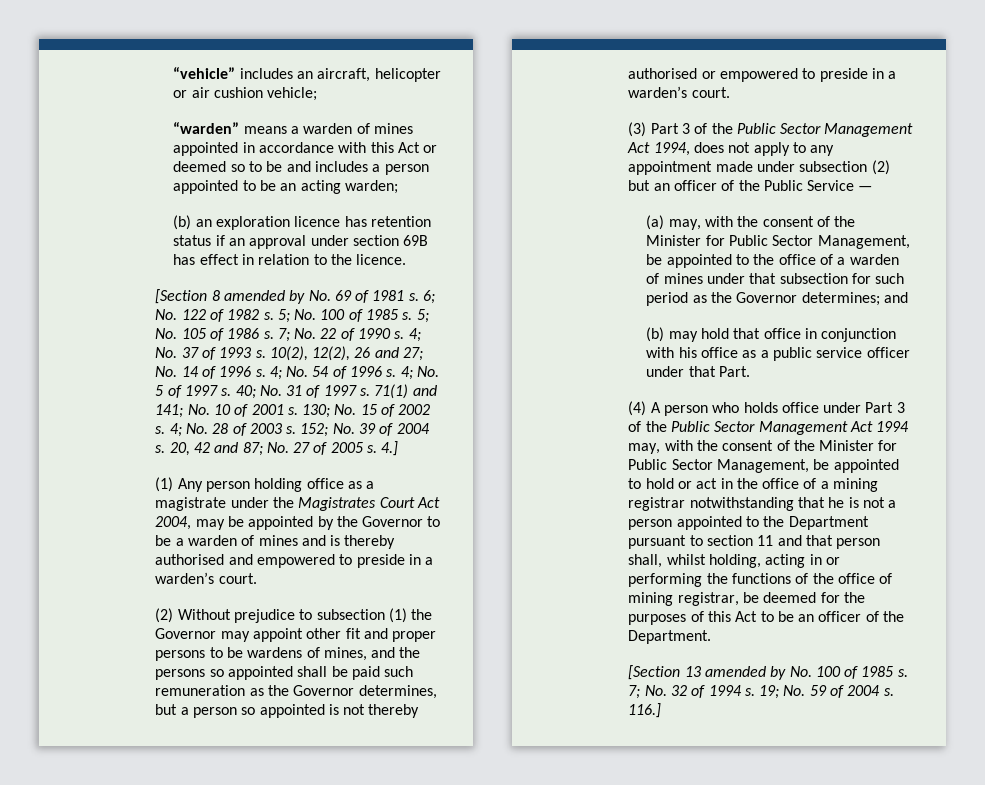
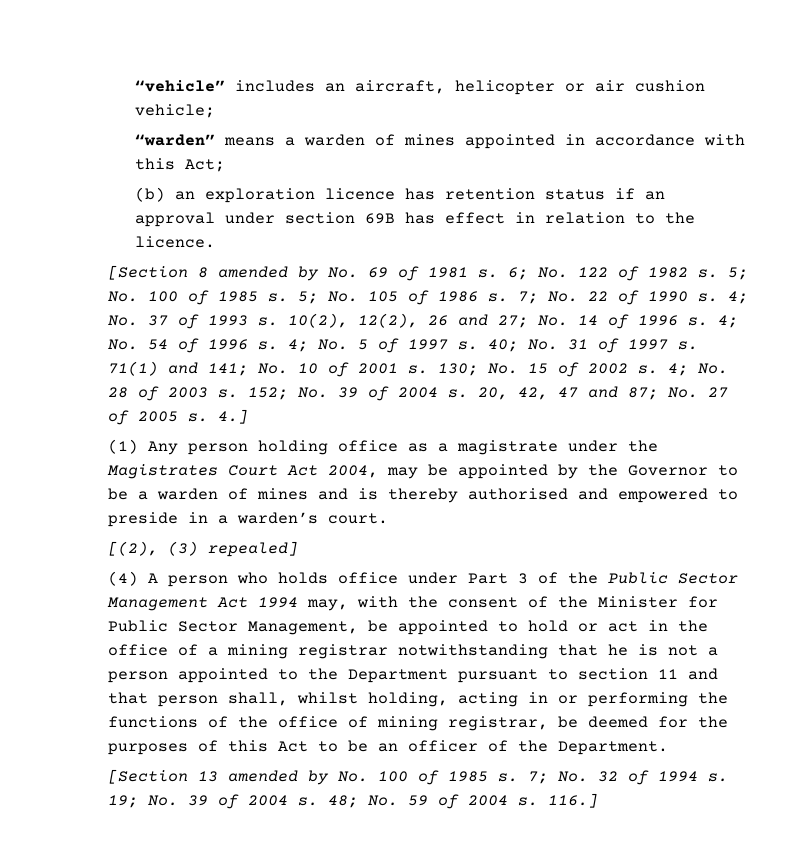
[397,142,438,153] [173,161,429,175] [173,180,398,194] Act or deemed so to be and includes a person appointed to be an acting warden; -> [185,159,226,172] Act;
[193,442,210,453] 42 -> [518,387,579,400] 42, 47
[155,608,433,623] [155,628,437,642] [155,647,421,661] [155,666,414,680] [155,685,437,699] [155,704,420,718] [628,68,897,82] [628,86,730,98] [628,122,914,137] [627,142,835,156] [628,160,890,175] [628,180,873,191] [646,215,856,230] [646,235,910,249] [646,254,899,268] [646,273,905,284] [646,292,908,306] [646,327,897,342] [646,347,910,361] [646,366,751,377] (2) Without prejudice to subsection (1) the Governor may appoint other fit and proper persons to be wardens of mines, and the persons so appointed shall be paid such remuneration as the Governor determines, but a person so appointed is not thereby authorised or empowered to preside in a warden’s court. // (3) Part 3 of the Public Sector Management Act 1994, does not apply to any appointment made under subsection (2) but an officer of the Public Service — // (a) may, with the consent of the Minister for Public Sector Management, be appointed to the office of a warden of mines under that subsection for such period as the Governor determines; and // (b) may hold that office in conjunction with his office as a public service officer under that Part. -> [108,541,299,557] [(2), (3) repealed]
(806, 690) none -> [188,794,399,809] 39 of 2004 s. 48; No.

